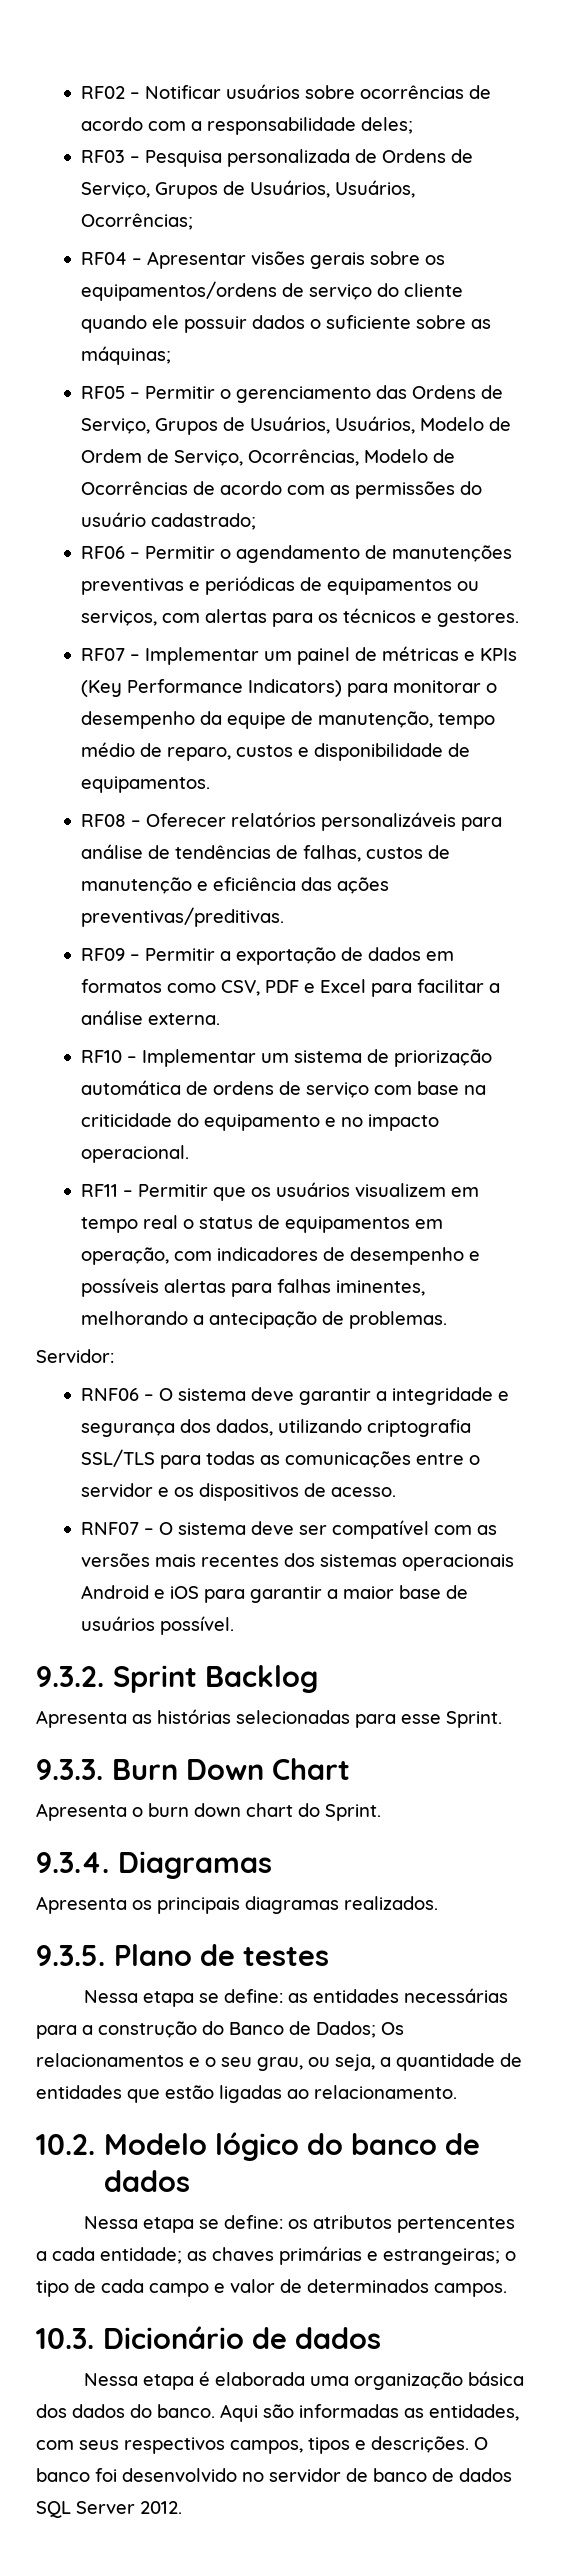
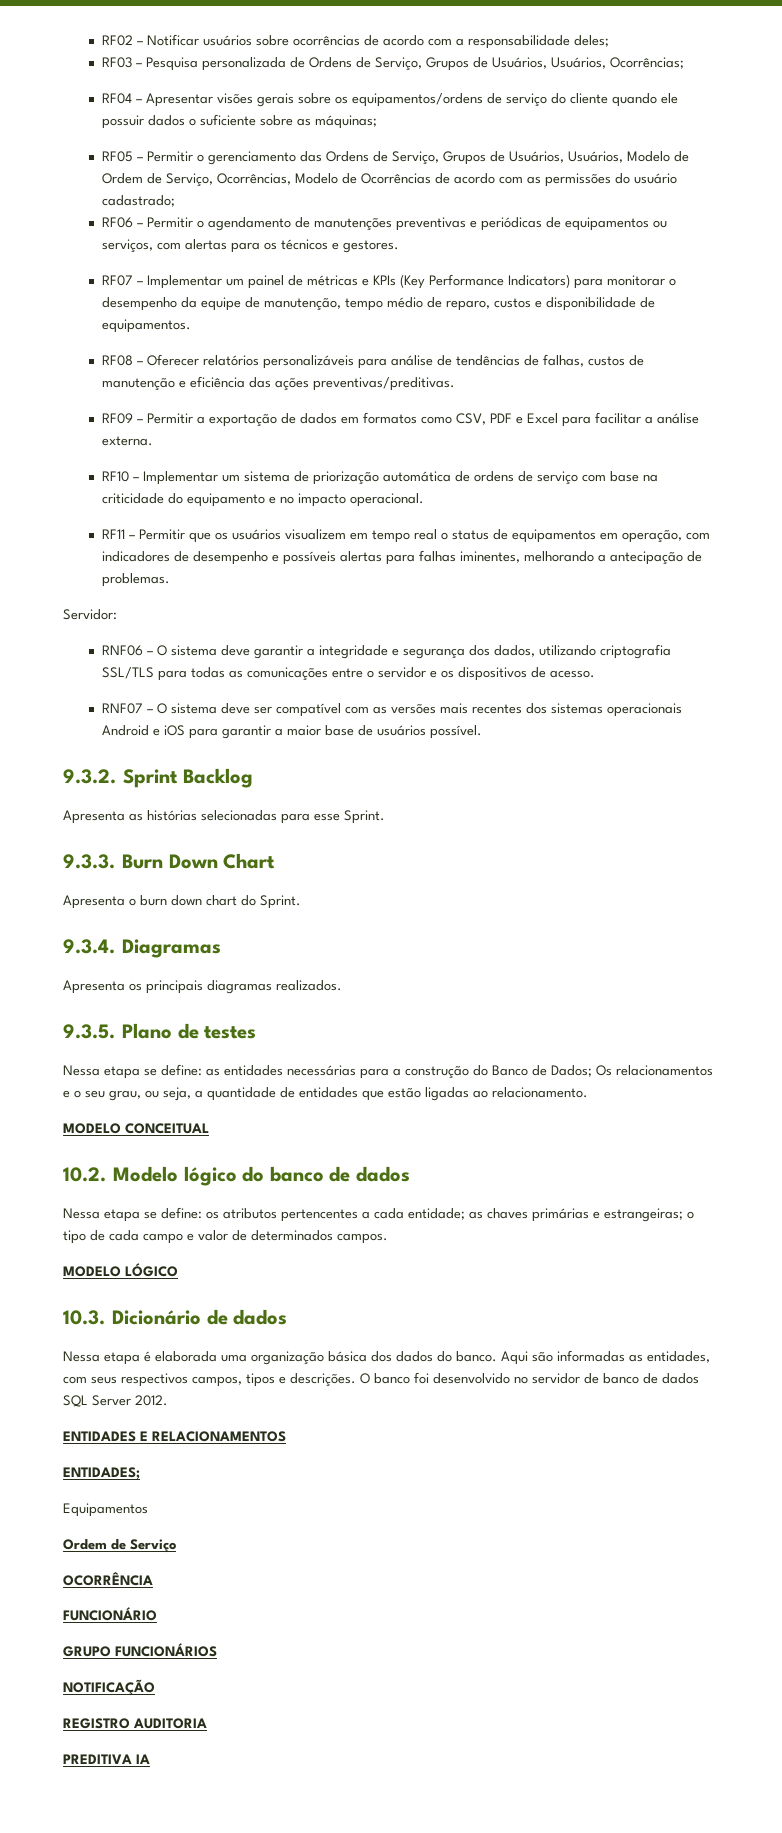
(457, 2092) none -> [63,1123,209,1134] // MODELO CONCEITUAL
(507, 2290) none -> [63,1263,178,1277] // MODELO LÓGICO
(182, 2507) none -> [63,1431,286,1442] [63,1467,140,1480] [63,1503,148,1517] [63,1539,176,1553] [63,1571,153,1586] [63,1607,157,1621] [63,1643,217,1657] [63,1679,155,1696] [63,1718,207,1729] [63,1754,150,1764] // ENTIDADES E RELACIONAMENTOS // ENTIDADES; // Equipamentos // Ordem de Serviço // OCORRÊNCIA // FUNCIONÁRIO // GRUPO FUNCIONÁRIOS // NOTIFICAÇÃO // REGISTRO AUDITORIA // PREDITIVA IA

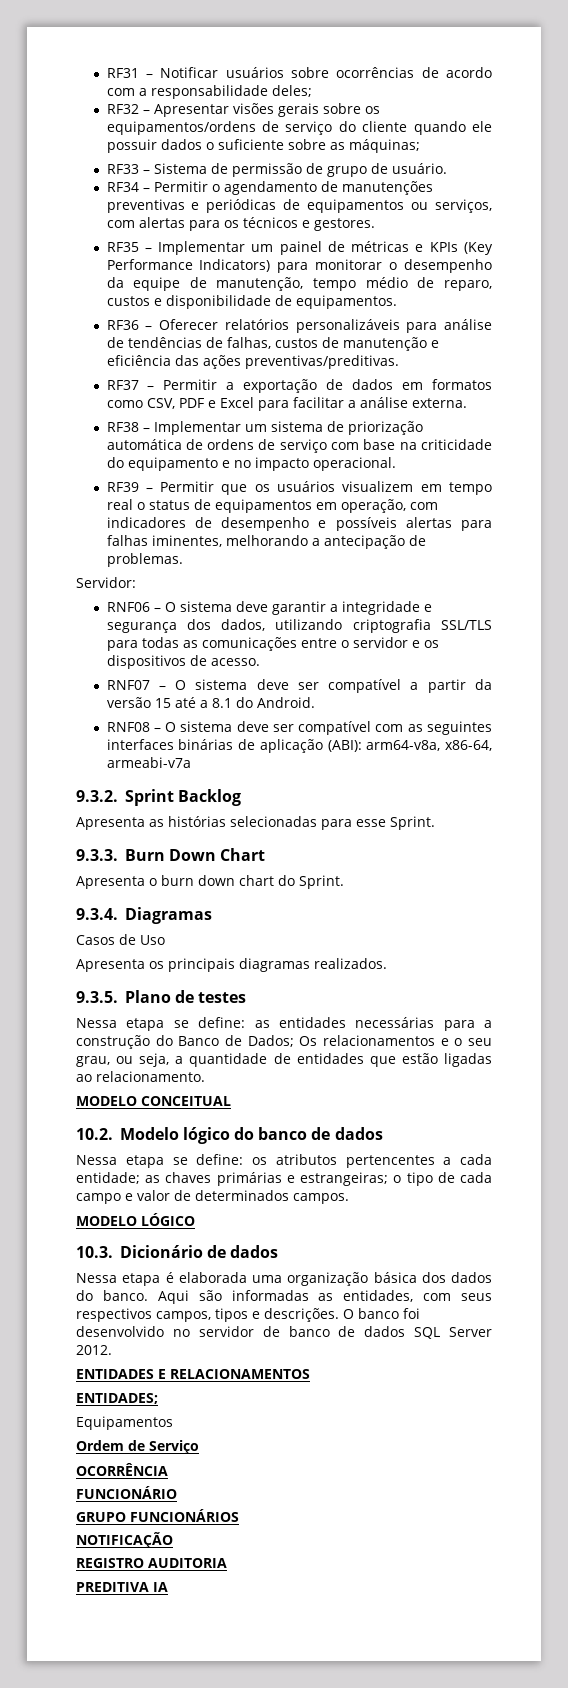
[101,35,133,46] RF02 -> [106,68,139,78] RF31
[101,57,684,71] [101,93,132,104] RF03 – Pesquisa personalizada de Ordens de Serviço, Grupos de Usuários, Usuários, Ocorrências; // RF04 -> [106,104,139,114] RF32
[101,151,689,165] [101,173,677,187] [101,195,175,207] [101,217,133,228] RF05 – Permitir o gerenciamento das Ordens de Serviço, Grupos de Usuários, Usuários, Modelo de Ordem de Serviço, Ocorrências, Modelo de Ocorrências de acordo com as permissões do usuário cadastrado; // RF06 -> [106,163,447,177] [106,182,139,192] RF33 – Sistema de permissão de grupo de usuário. // RF34
[101,275,133,286] RF07 -> [106,242,139,252] RF35
[101,355,133,366] RF08 -> [106,320,139,330] RF36
[101,413,133,424] RF09 -> [106,380,139,390] RF37
[101,471,129,482] RF10 -> [106,422,139,432] RF38
[101,529,125,539] RF11 -> [106,482,139,492] RF39
[344,703,682,717] [101,725,482,739] com as versões mais recentes dos sistemas operacionais Android e iOS para garantir a maior base de usuários possível. -> [410,679,492,693] [106,697,315,708] [106,721,492,735] [106,739,492,753] [106,757,191,768] a partir da versão 15 até a 8.1 do Android. // RNF08 – O sistema deve ser compatível com as seguintes interfaces binárias de aplicação (ABI): arm64-v8a, x86-64, armeabi-v7a
(222, 948) none -> [76,934,165,945] // Casos de Uso

